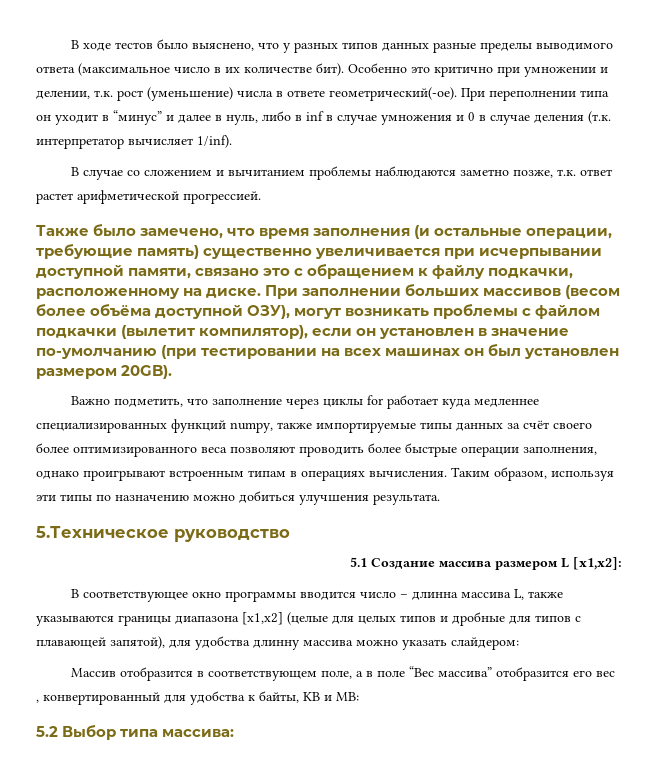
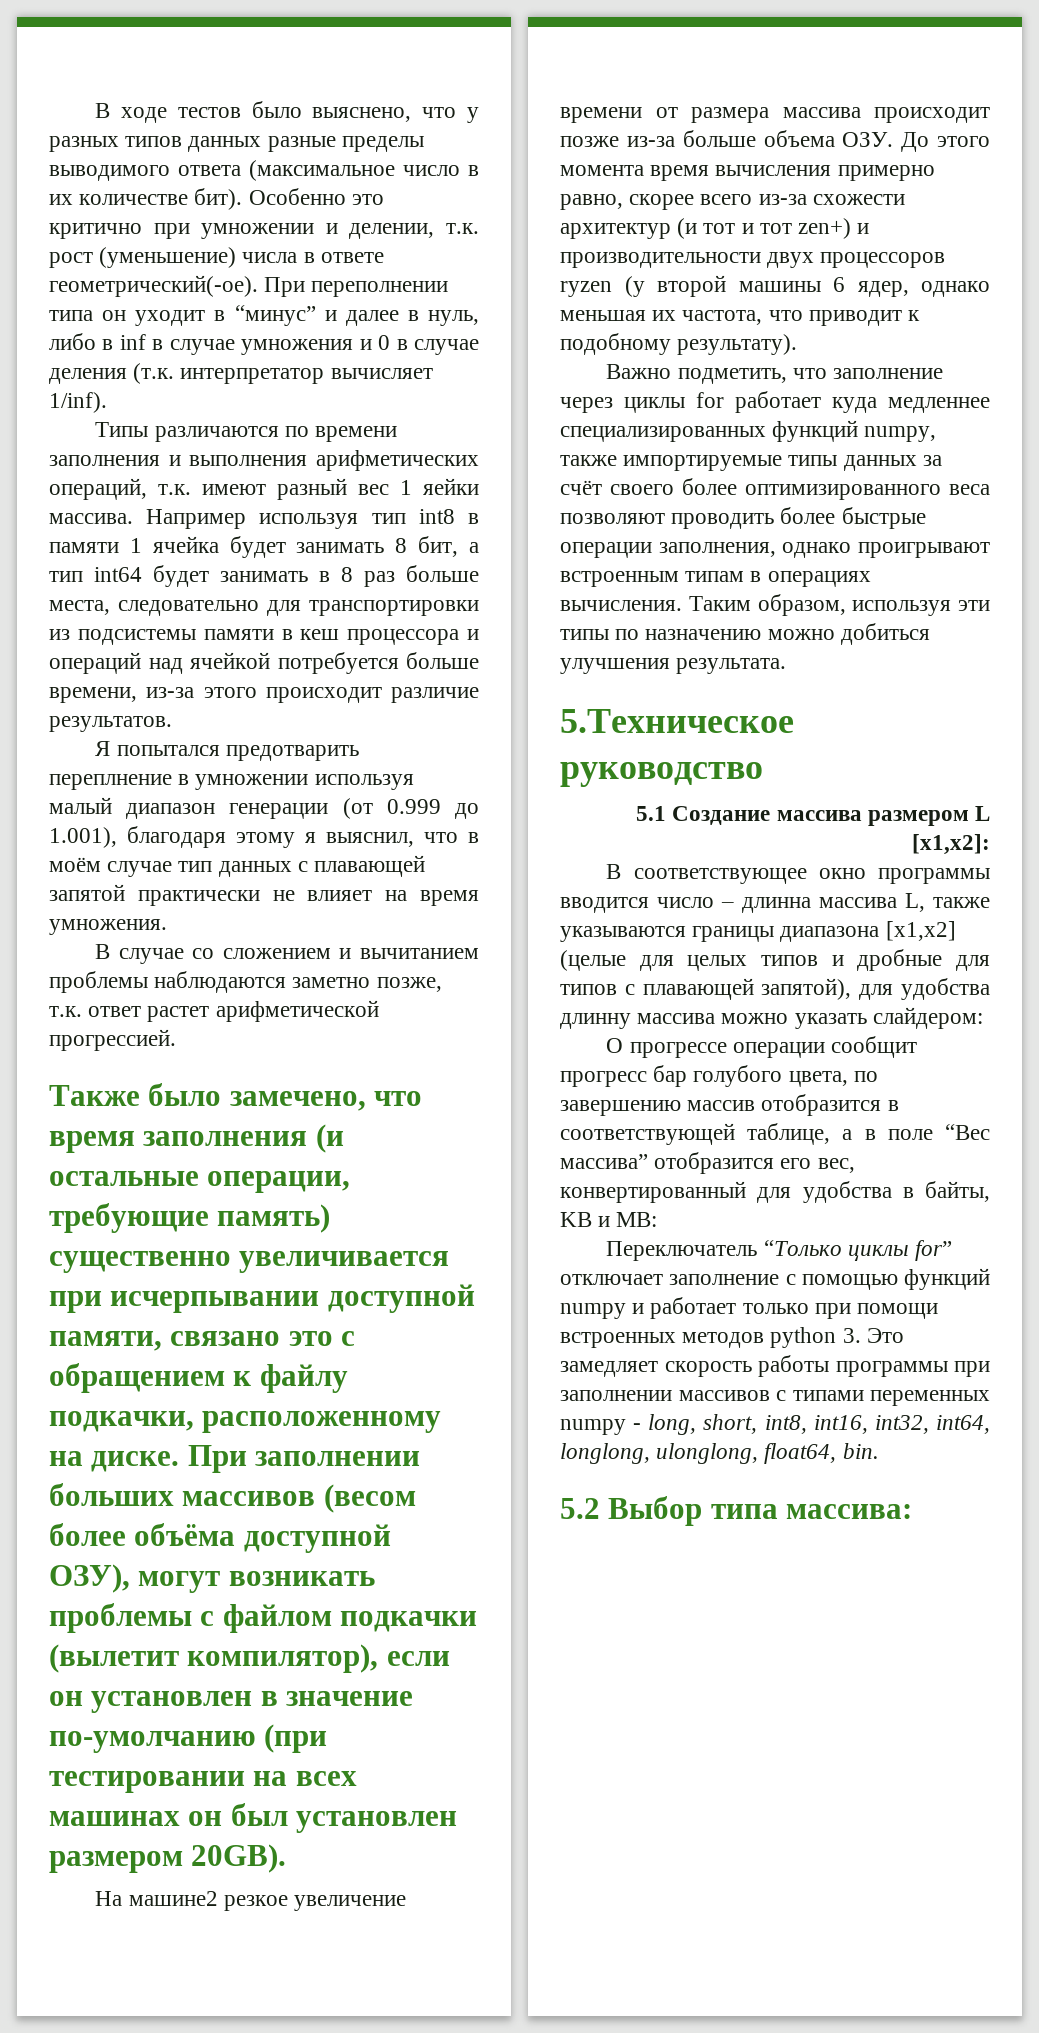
(232, 141) none -> [95,422,397,442] [49,450,480,471] [49,478,479,500] [49,509,479,529] [49,536,479,558] [49,565,479,587] [49,600,479,616] [49,629,479,645] [49,652,479,674] [49,687,479,703] [49,716,172,732] [95,741,359,761] [49,774,414,790] [49,797,479,819] [49,826,479,848] [49,855,426,877] [49,884,480,906] [49,919,167,935] // Типы различаются по времени заполнения и выполнения арифметических операций, т.к. имеют разный вес 1 яейки массива. Например используя тип int8 в памяти 1 ячейка будет занимать 8 бит, а тип int64 будет занимать в 8 раз больше места, следовательно для транспортировки из подсистемы памяти в кеш процессора и операций над ячейкой потребуется больше времени, из-за этого происходит различие результатов. // Я попытался предотварить переплнение в умножении используя малый диапазон генерации (от 0.999 до 1.001), благодаря этому я выяснил, что в моём случае тип данных с плавающей запятой практически не влияет на время умножения.
(173, 372) none -> [95,1891,406,1911] [560,107,990,123] [560,130,990,152] [560,165,935,181] [560,194,905,210] [560,218,870,239] [560,252,946,268] [560,275,990,297] [560,310,921,326] [560,333,798,355] // На машине2 резкое увеличение времени от размера массива происходит позже из-за больше объема ОЗУ. До этого момента время вычисления примерно равно, скорее всего из-за схожести архитектур (и тот и тот zen+) и производительности двух процессоров ryzen (у второй машины 6 ядер, однако меньшая их частота, что приводит к подобному результату).
[71,667,353,681] Массив отобразится в соответствующем поле, -> [606,1036,917,1058] [560,1065,878,1087] [560,1094,899,1116] [560,1123,831,1145] О прогрессе операции сообщит прогресс бар голубого цвета, по завершению массив отобразится в соответствующей таблице,
[596,671,616,677] [36,699,39,703] вес , -> [817,1158,855,1173] вес,
[248,695,255,701] к -> [902,1187,914,1198] в
(359, 696) none -> [606,1240,952,1261] [560,1268,990,1290] [560,1297,939,1319] [560,1327,904,1348] [560,1355,990,1377] [560,1390,990,1406] [560,1414,990,1435] [560,1443,879,1464] // Переключатель “Только циклы for” отключает заполнение с помощью функций numpy и работает только при помощи встроенных методов python 3. Это замедляет скорость работы программы при заполнении массивов с типами переменных numpy - long, short, int8, int16, int32, int64, longlong, ulonglong, float64, bin.

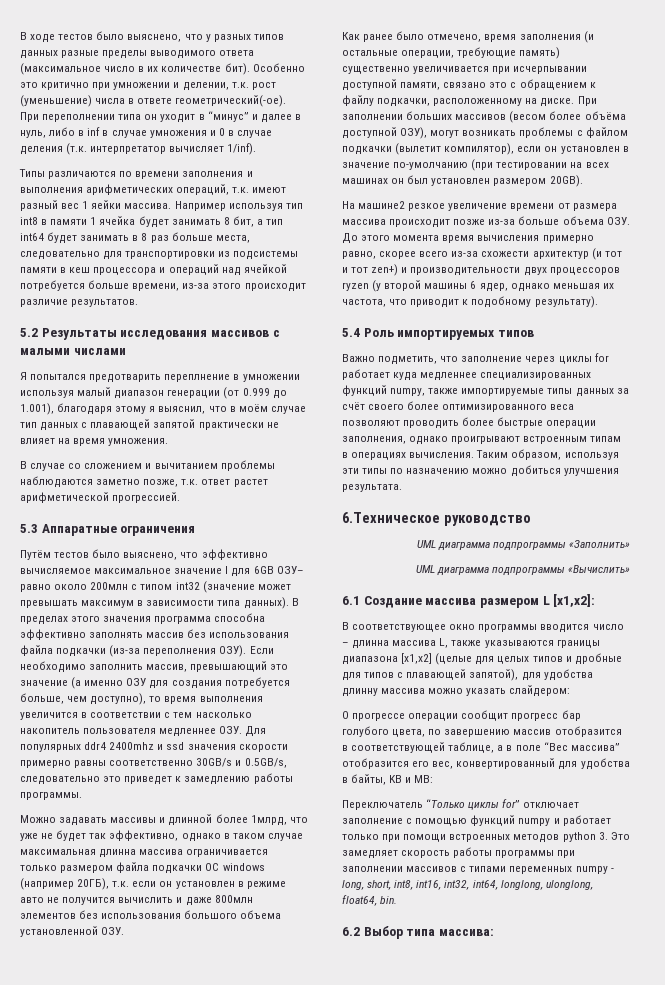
(172, 724) none -> [20,328,280,340] [20,348,126,355] // 5.2 Результаты исследования массивов с малыми числами
[49,1083,423,1111] Также было замечено, что -> [20,524,196,536] [20,549,268,560] [20,566,304,577] [20,581,291,593] [20,597,299,609] [20,613,266,625] [20,629,290,640] [20,645,274,657] [20,661,289,673] [20,677,290,689] [20,693,263,705] [20,712,252,720] [20,726,267,737] [20,742,288,752] [20,758,287,768] [20,773,293,785] [20,792,82,800] [20,814,308,826] [20,830,303,842] [20,849,269,858] [20,862,265,874] [20,878,286,890] [20,895,253,906] [20,910,282,919] [20,926,125,937] [342,31,482,42] 5.3 Аппаратные ограничения // Путём тестов было выяснено, что эффективно вычисляемое максимальное значение l для 6GB ОЗУ– равно около 200млн с типом int32 (значение может превышать максимум в зависимости типа данных). В пределах этого значения программа способна эффективно заполнять массив без использования файла подкачки (из-за переполнения ОЗУ). Если необходимо заполнить массив, превышающий это значение (а именно ОЗУ для создания потребуется больше, чем доступно), то время выполнения увеличится в соответствии с тем насколько накопитель пользователя медленнее ОЗУ. Для популярных ddr4 2400mhz и ssd значения скорости примерно равны соответственно 30GB/s и 0.5GB/s, следовательно это приведет к замедлению работы программы. // Можно задавать массивы и длинной более 1млрд, что уже не будет так эффективно, однако в таком случае максимальная длинна массива ограничивается только размером файла подкачки ОС windows (например 20ГБ), т.к. если он установлен в режиме авто не получится вычислить и даже 800млн элементов без использования большого объема установленной ОЗУ. // Как ранее было отмечено,
(798, 344) none -> [342,328,534,340] // 5.4 Роль импортируемых типов
[560,709,794,733] 5.Техническое -> [342,512,440,523] 6.Техническое
[636,806,667,821] 5.1 -> [416,540,630,551] [415,565,630,576] [342,596,360,605] UML диаграмма подпрограммы «Заполнить» // UML диаграмма подпрограммы «Вычислить» // 6.1
[560,1498,600,1519] 5.2 -> [342,927,360,936] 6.2

